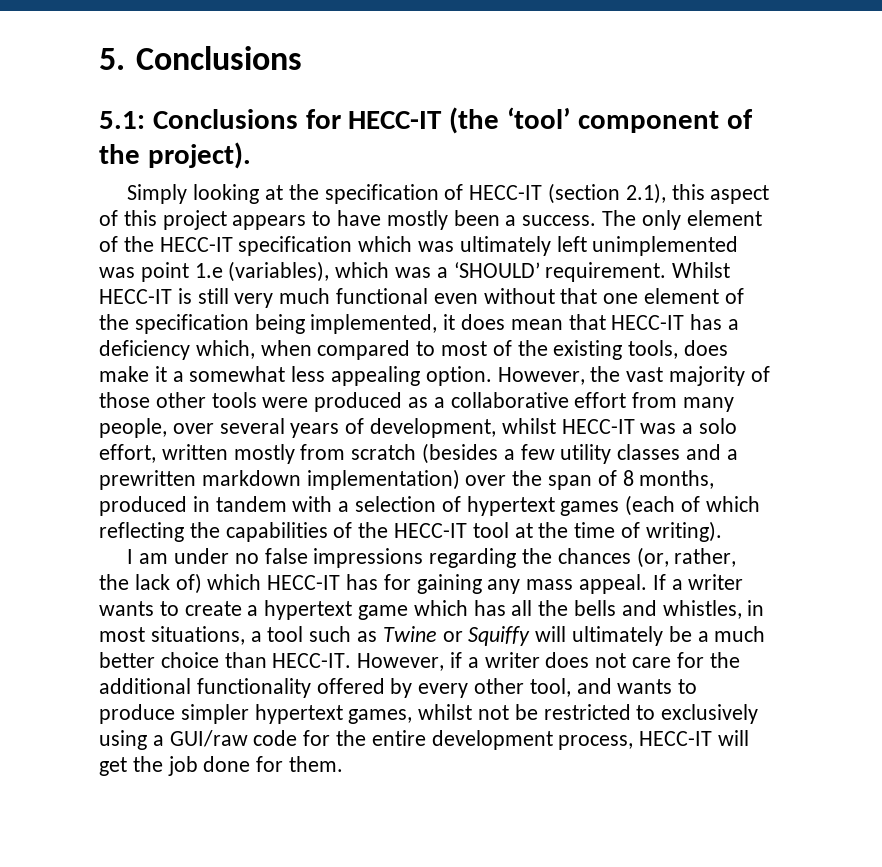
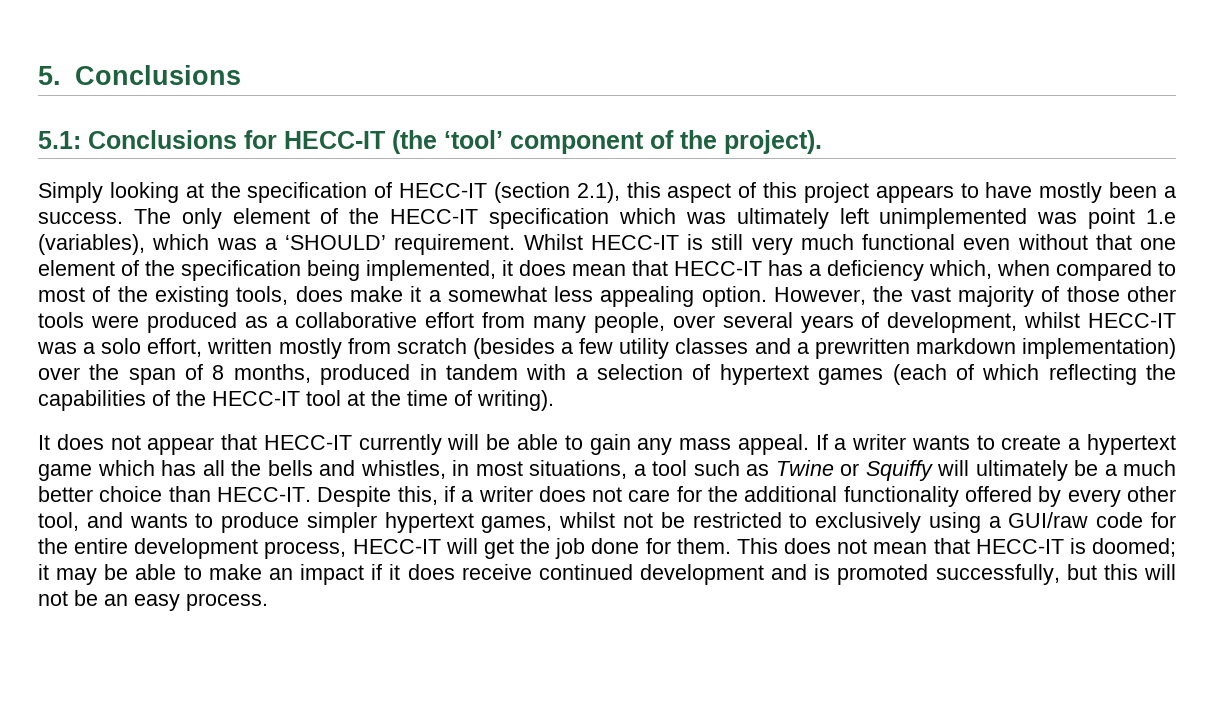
[127,547,737,568] [99,573,482,594] I am under no false impressions regarding the chances (or, rather, the lack of) which HECC-IT has for gaining -> [38,434,631,455] It does not appear that HECC-IT currently will be able to gain
[357,653,445,671] However, -> [317,486,438,507] Despite this,
(344, 764) none -> [736,538,1176,557] [38,564,1176,585] [38,590,268,611] This does not mean that HECC-IT is doomed; it may be able to make an impact if it does receive continued development and is promoted successfully, but this will not be an easy process.

